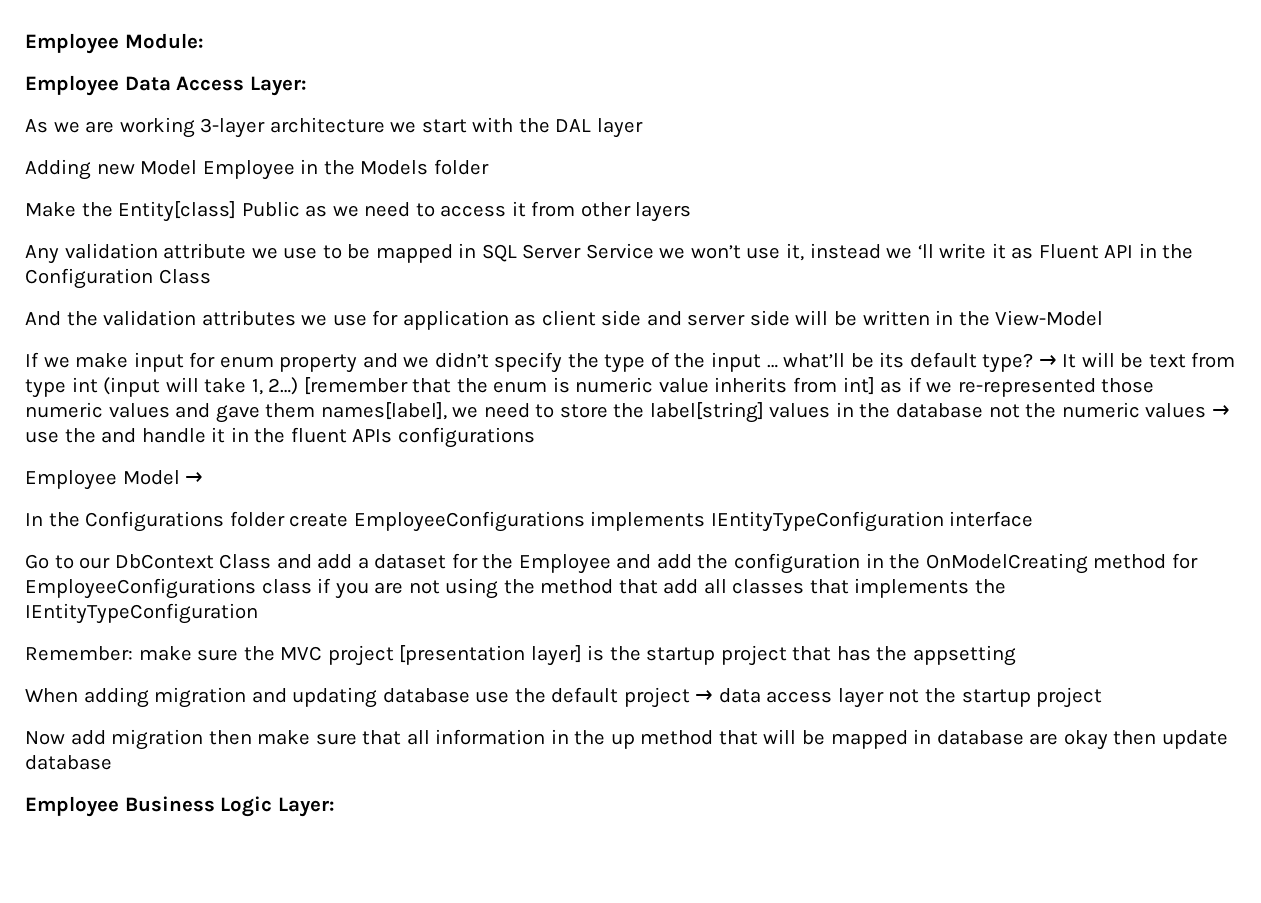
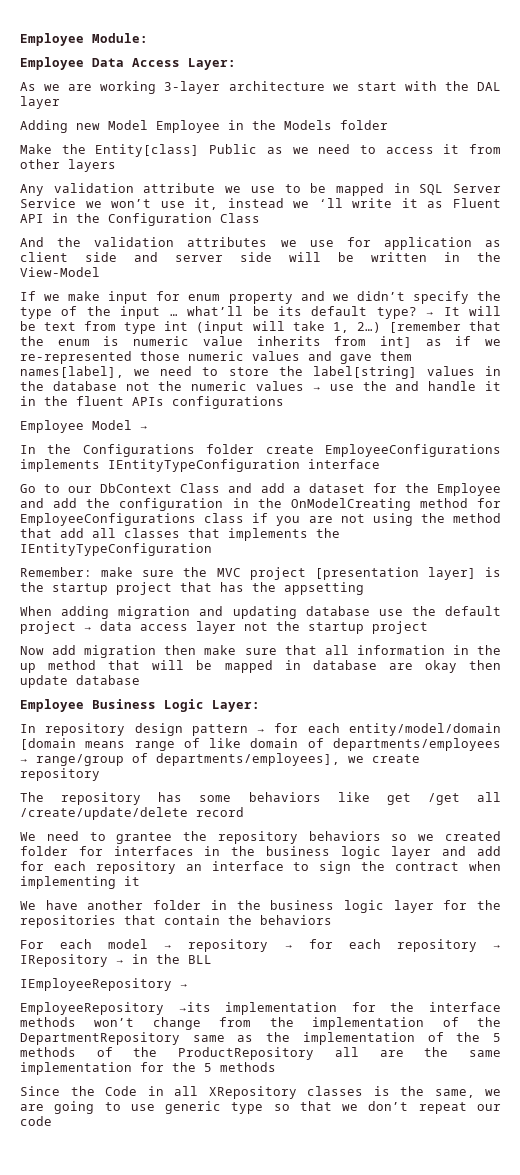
(335, 807) none -> [20,723,501,736] [20,738,501,751] [20,753,420,766] [20,768,100,781] [20,792,501,805] [20,807,244,820] [20,831,501,844] [20,846,501,859] [20,861,502,874] [20,876,140,889] [20,900,501,913] [20,915,332,928] [20,939,501,952] [20,954,212,967] [20,978,188,991] [20,1002,502,1015] [20,1017,502,1030] [20,1032,502,1045] [20,1047,502,1060] [20,1062,276,1075] [20,1086,501,1099] [20,1101,501,1114] [20,1116,52,1126] // In repository design pattern → for each entity/model/domain [domain means range of like domain of departments/employees → range/group of departments/employees], we create repository // The repository has some behaviors like get /get all /create/update/delete record // We need to grantee the repository behaviors so we created folder for interfaces in the business logic layer and add for each repository an interface to sign the contract when implementing it // We have another folder in the business logic layer for the repositories that contain the behaviors // For each model → repository → for each repository → IRepository → in the BLL // IEmployeeRepository → // EmployeeRepository →its implementation for the interface methods won’t change from the implementation of the DepartmentRepository same as the implementation of the 5 methods of the ProductRepository all are the same implementation for the 5 methods // Since the Code in all XRepository classes is the same, we are going to use generic type so that we don’t repeat our code

